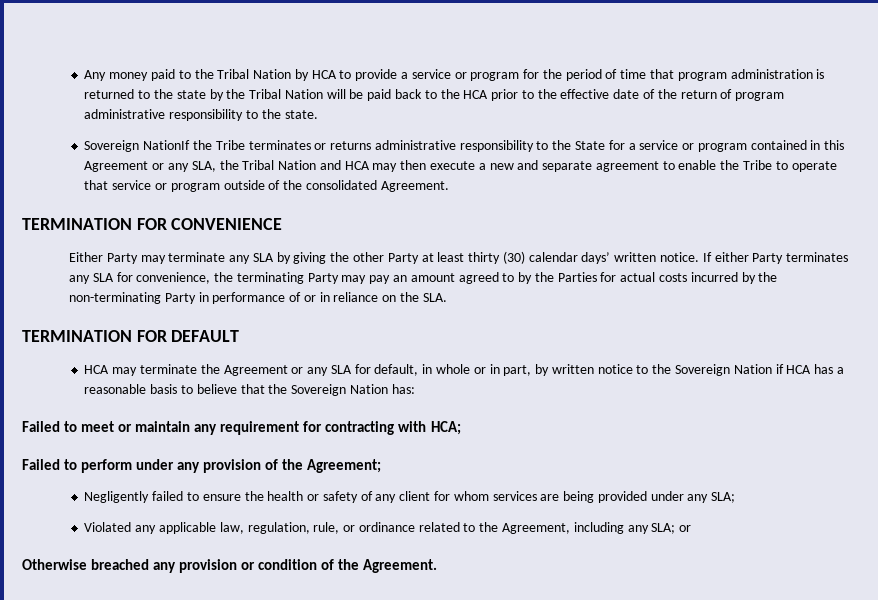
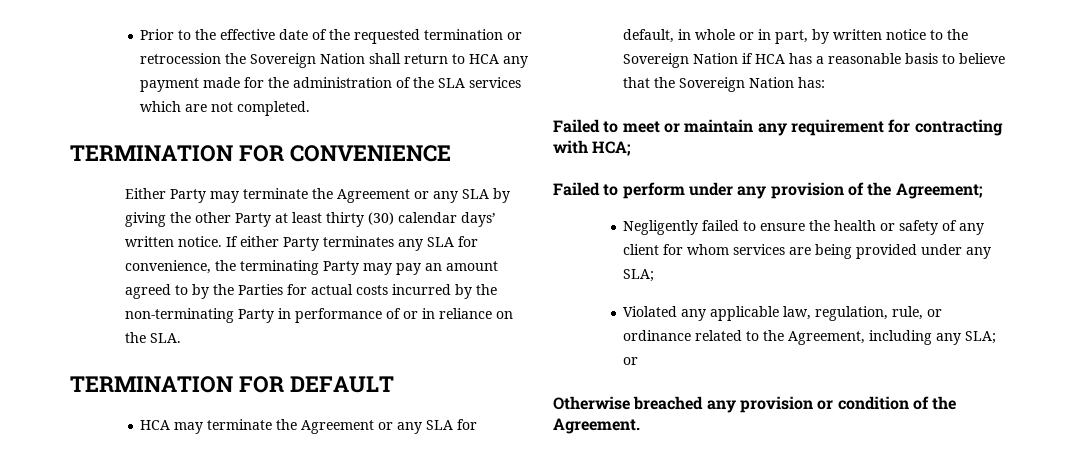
[84,69,825,81] [84,89,519,101] Any money paid to the Tribal Nation by HCA to provide a service or program for the period of time that program administration is returned to the state by the Tribal Nation will be paid back to the HCA prior -> [140,29,175,40] Prior
[680,89,785,101] [84,109,318,121] [84,140,845,152] [84,160,837,172] [84,180,449,192] return of program administrative responsibility to the state. // Sovereign NationIf the Tribe terminates or returns administrative responsibility to the State for a service or program contained in this Agreement or any SLA, the Tribal Nation and HCA may then execute a new and separate agreement to enable the Tribe to operate that service or program outside of the consolidated Agreement. -> [354,29,523,44] [140,53,529,68] [140,77,522,92] [140,101,311,116] requested termination or retrocession the Sovereign Nation shall return to HCA any payment made for the administration of the SLA services which are not completed.
(226, 257) none -> [311,188,429,203] the Agreement or

